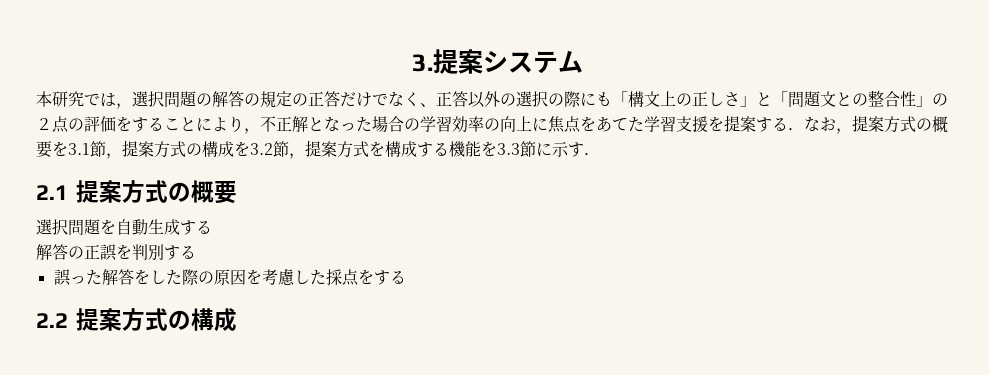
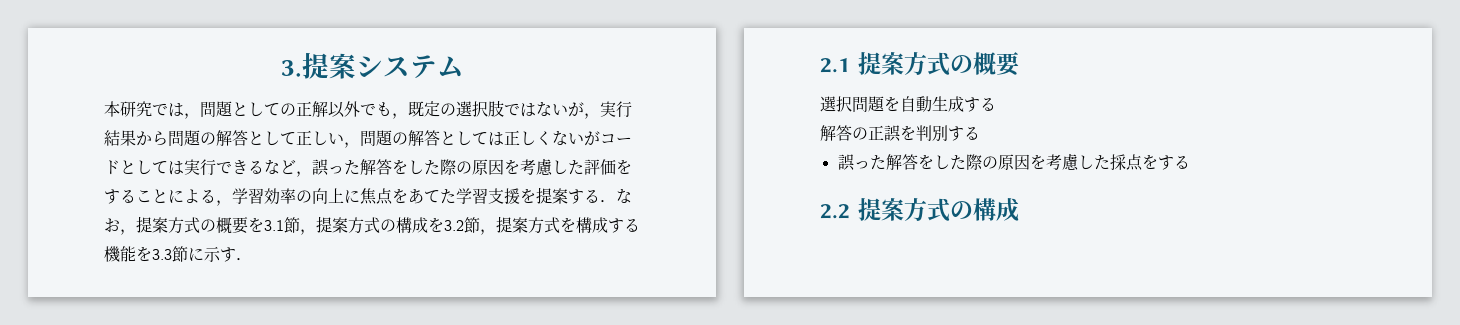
[132,90,948,108] [36,116,84,133] 選択問題の解答の規定の正答だけでなく、正答以外の選択の際にも「構文上の正しさ」と「問題文との整合性」の２点の -> [200,100,632,119] [104,130,632,148] [104,158,584,177] 問題としての正解以外でも，既定の選択肢ではないが，実行結果から問題の解答として正しい，問題の解答としては正しくないがコードとしては実行できるなど，誤った解答をした際の原因を考慮した
[228,116,420,134] り，不正解となった場合の -> [200,189,232,206] る，

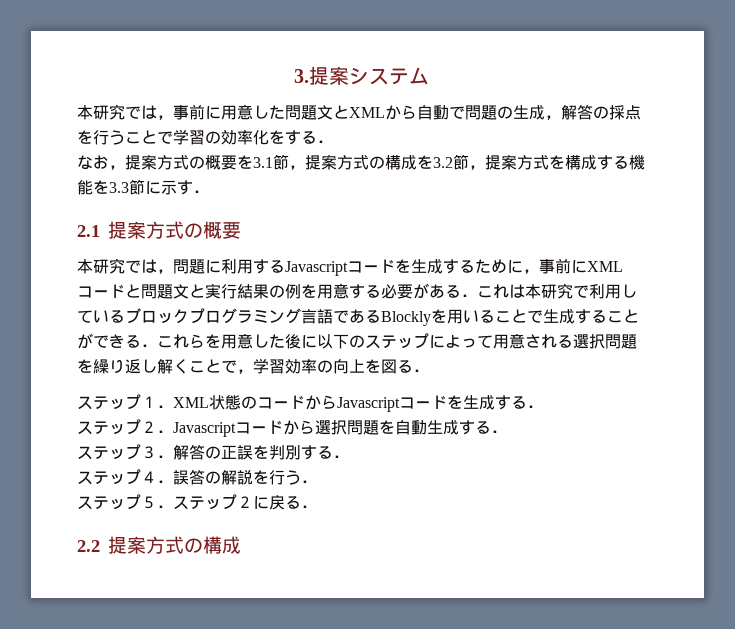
[200,100,632,119] [104,130,632,148] [104,158,632,177] [104,187,616,206] 問題としての正解以外でも，既定の選択肢ではないが，実行結果から問題の解答として正しい，問題の解答としては正しくないがコードとしては実行できるなど，誤った解答をした際の原因を考慮した評価をすることによる，学習効率の向上に焦点をあてた学習支援を提案する． -> [173,104,641,120] [77,129,333,145] 事前に用意した問題文とXMLから自動で問題の生成，解答の採点を行うことで学習の効率化をする． //
(1020, 64) none -> [77,258,623,276] [77,283,637,299] [77,308,639,326] [77,333,637,349] [77,358,429,374] [77,394,543,412] [77,419,315,437] 本研究では，問題に利用するJavascriptコードを生成するために，事前にXMLコードと問題文と実行結果の例を用意する必要がある．これは本研究で利用しているブロックプログラミング言語であるBlocklyを用いることで生成することができる．これらを用意した後に以下のステップによって用意される選択問題を繰り返し解くことで，学習効率の向上を図る． // ステップ１．XML状態のコードからJavascriptコードを生成する． // ステップ２．Javascriptコードから
(996, 104) // -> [491,430,507,433] [77,444,173,460] ． // ステップ３．
[837,153,1190,171] // 誤った解答をした際の原因を考慮した採点をする -> [333,455,349,458] [77,469,317,485] [77,494,317,510] ． // ステップ４．誤答の解説を行う． // ステップ５．ステップ２に戻る．

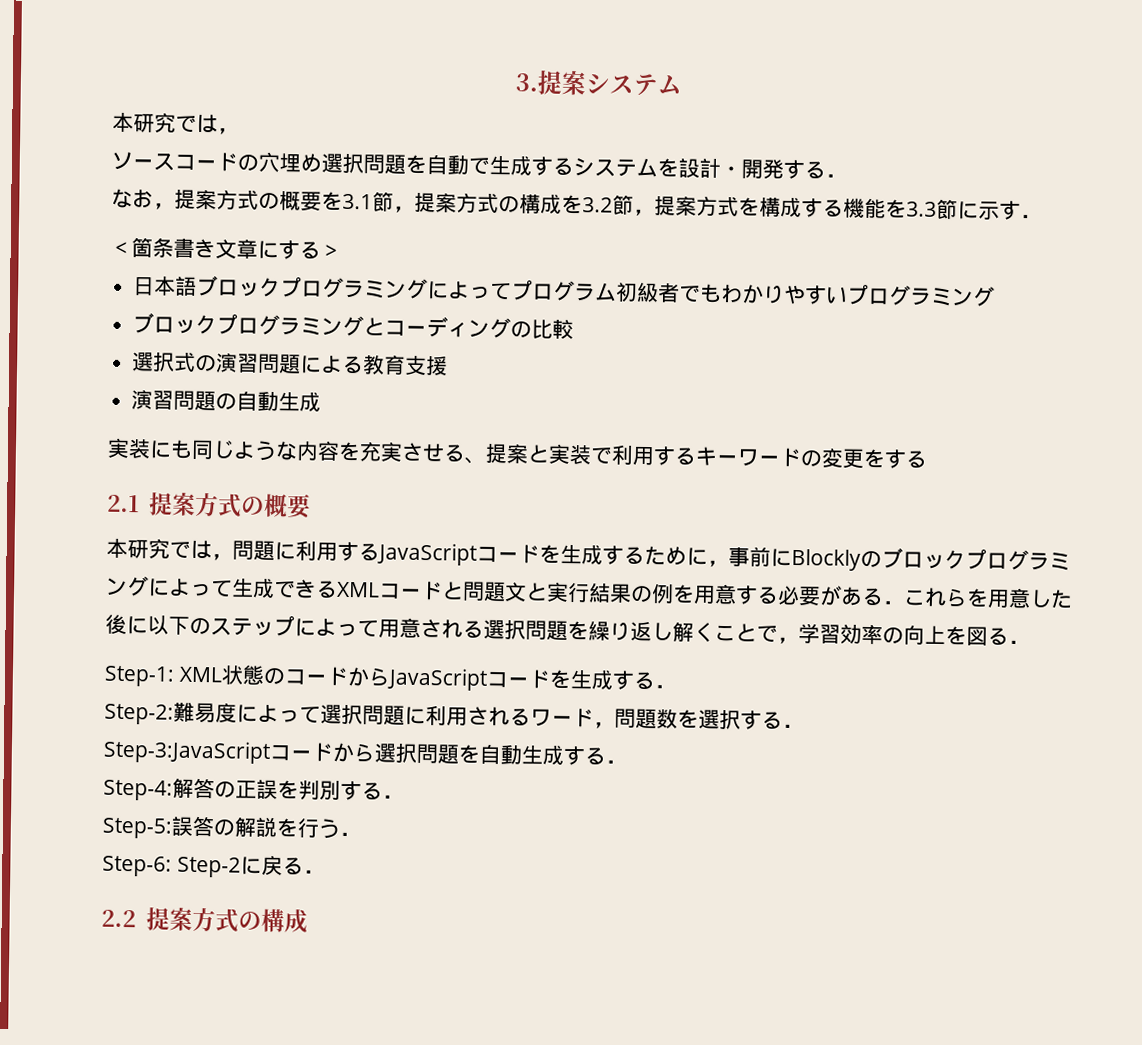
[173,104,641,120] [77,129,285,145] 事前に用意した問題文とXMLから自動で問題の生成，解答の採点を行うことで学習の効率化を -> [111,151,784,179] // ソースコードの穴埋め選択問題を自動で生成するシステムを設計・開発
(209, 191) none -> [110,237,342,260] [133,275,996,307] [132,313,575,340] [131,352,449,376] [131,390,322,412] [107,437,927,469] // ＜箇条書き文章にする＞ // 日本語ブロックプログラミングによってプログラム初級者でもわかりやすいプログラミング // ブロックプログラミングとコーディングの比較 // 選択式の演習問題による教育支援 // 演習問題の自動生成 // 実装にも同じような内容を充実させる、提案と実装で利用するキーワードの変更をする
[285,261,348,276] Javascript -> [377,542,477,566] JavaScript
(587, 266) none -> [791,548,1071,571] [105,576,338,599] Blocklyのブロックプログラミングによって生成できる
[509,283,637,299] [77,308,639,326] [77,333,189,349] は本研究で利用しているブロックプログラミング言語であるBlocklyを用いることで生成することができる．これ -> (947, 597) none
[77,394,173,410] ステップ１． -> [104,665,175,687] Step-1:
[337,397,400,412] Javascript -> [386,667,488,691] JavaScript
[77,419,236,437] ステップ２．Javascript -> [104,702,804,730] [103,739,271,764] Step-2:難易度によって選択問題に利用されるワード，問題数を選択する． // Step-3:JavaScript
[77,444,173,460] ステップ３． -> [103,779,173,801] Step-4:
[77,469,173,485] ステップ４． -> [102,817,172,839] Step-5:
[77,494,253,510] ステップ５．ステップ２ -> [102,855,241,878] Step-6: Step-2

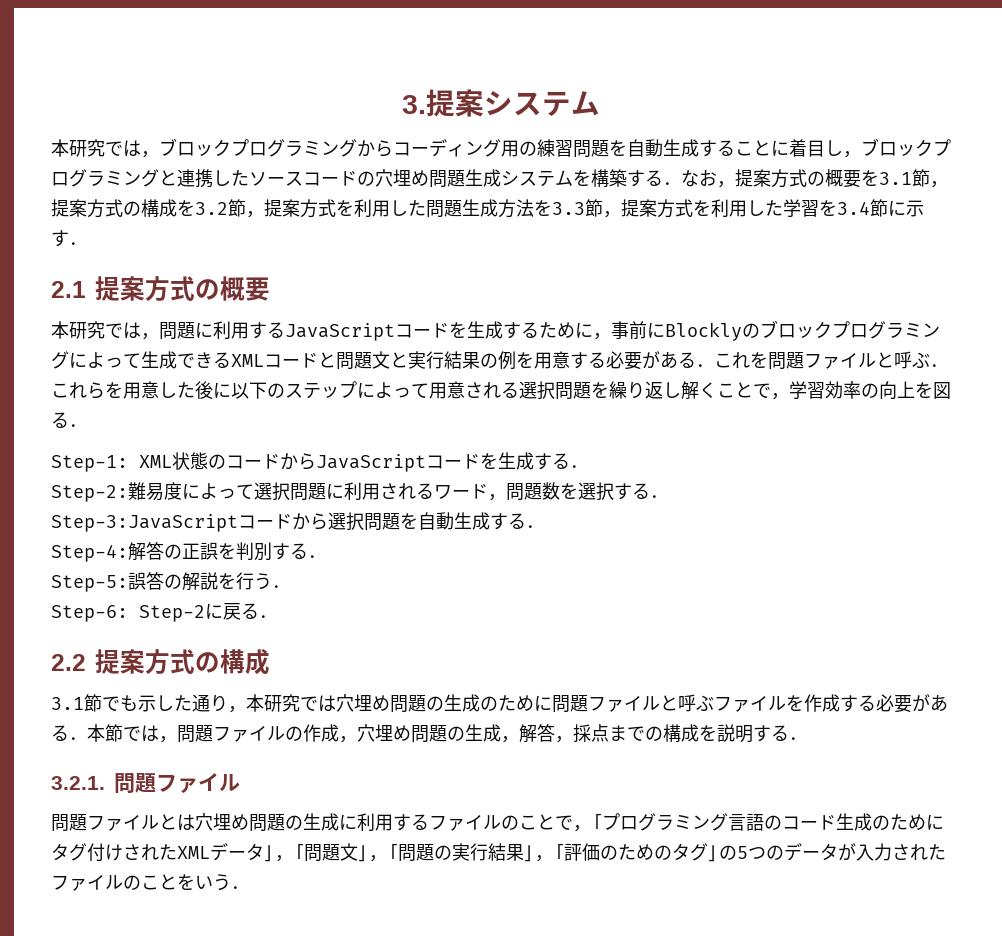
(239, 131) // -> [159,138,951,158] [51,169,249,188] ブロックプログラミングからコーディング用の練習問題を自動生成することに着目し，ブロックプログラミングと連携した
[321,153,847,180] 選択問題を自動で生成するシステムを設計・開発する． // -> [429,169,681,188] 問題生成システムを構築する．
[759,196,1042,221] [110,237,342,260] [133,275,996,307] [132,313,575,340] [131,352,449,376] [131,390,322,412] [107,437,927,469] 構成する機能を3.3節に示す． // ＜箇条書き文章にする＞ // 日本語ブロックプログラミングによってプログラム初級者でもわかりやすいプログラミング // ブロックプログラミングとコーディングの比較 // 選択式の演習問題による教育支援 // 演習問題の自動生成 // 実装にも同じような内容を充実させる、提案と実装で利用するキーワードの変更をする -> [354,199,924,218] [51,230,87,247] 利用した問題生成方法を3.3節，提案方式を利用した学習を3.4節に示す．
(947, 597) none -> [750,351,948,370] [51,382,87,399] を問題ファイルと呼ぶ．これ
(308, 921) none -> [51,694,948,713] [51,724,807,743] [51,773,240,793] [51,813,944,832] [51,843,946,862] [51,874,249,891] // 3.1節でも示した通り，本研究では穴埋め問題の生成のために問題ファイルと呼ぶファイルを作成する必要がある．本節では，問題ファイルの作成，穴埋め問題の生成，解答，採点までの構成を説明する． // 3.2.1.問題ファイル // 問題ファイルとは穴埋め問題の生成に利用するファイルのことで，「プログラミング言語のコード生成のためにタグ付けされたXMLデータ」，「問題文」，「問題の実行結果」，「評価のためのタグ」の5つのデータが入力されたファイルのことをいう．

